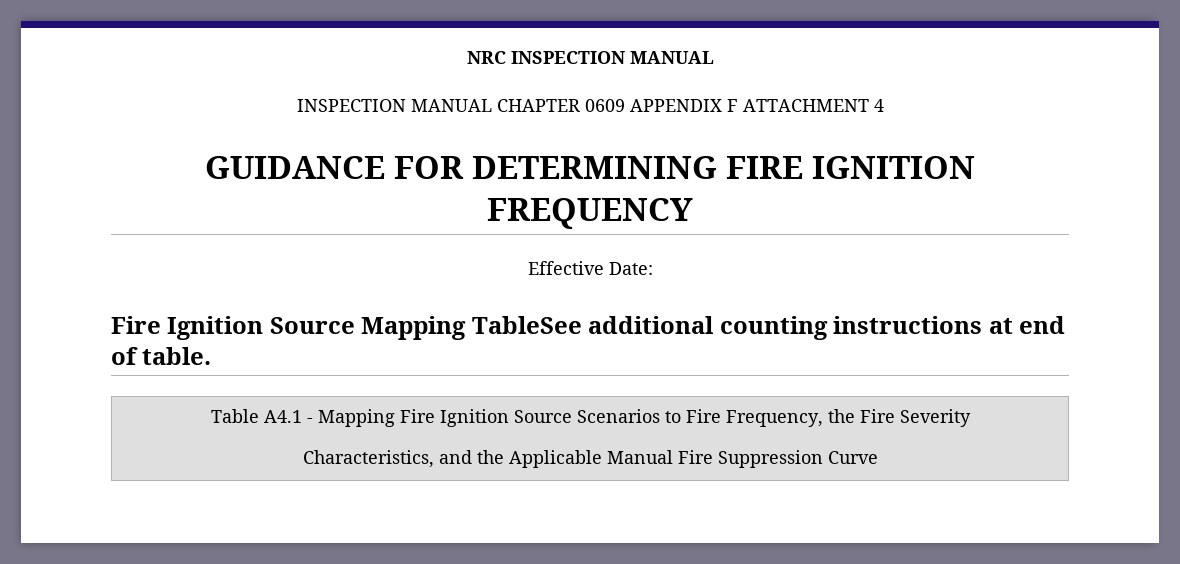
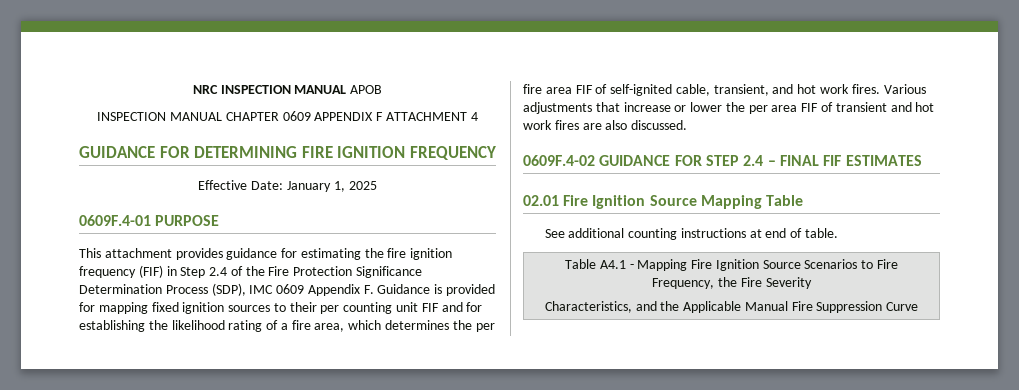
(714, 57) none -> [350,85,383,94] APOB
(653, 268) // -> [287,181,377,192] [79,215,220,226] [79,248,453,260] [79,265,423,278] [79,283,496,296] [79,302,483,314] [79,320,495,332] [523,84,926,96] [523,102,935,114] [523,120,688,130] [523,155,922,166] [523,195,559,206] January 1, 2025 // 0609F.4-01 PURPOSE // This attachment provides guidance for estimating the fire ignition frequency (FIF) in Step 2.4 of the Fire Protection Significance Determination Process (SDP), IMC 0609 Appendix F. Guidance is provided for mapping fixed ignition sources to their per counting unit FIF and for establishing the likelihood rating of a fire area, which determines the per fire area FIF of self-ignited cable, transient, and hot work fires. Various adjustments that increase or lower the per area FIF of transient and hot work fires are also discussed. // 0609F.4-02 GUIDANCE FOR STEP 2.4 – FINAL FIF ESTIMATES // 02.01
[471,316,582,334] TableSee -> [765,195,803,206] [544,229,565,238] Table // See

